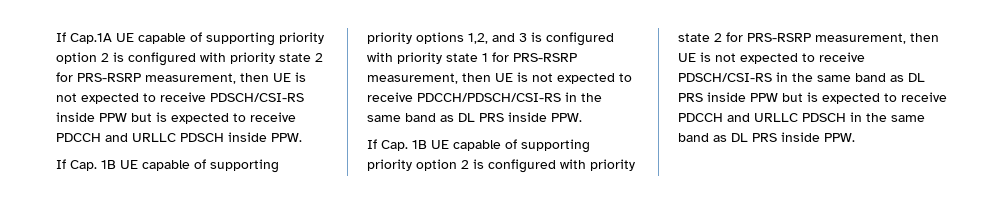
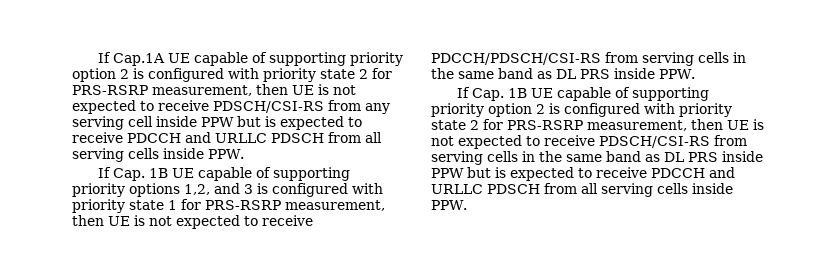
(304, 97) none -> [328,100,390,114] [72,116,153,130] from any serving cell
(224, 137) none -> [328,132,382,143] [72,148,159,162] from all serving cells
(561, 97) none -> [605,52,729,66] from serving cells
(772, 77) none -> [714,135,747,146] [431,151,518,165] from serving cells
[850,112,925,122] [678,133,777,142] in the same band as DL PRS -> [544,183,688,197] from all serving cells

